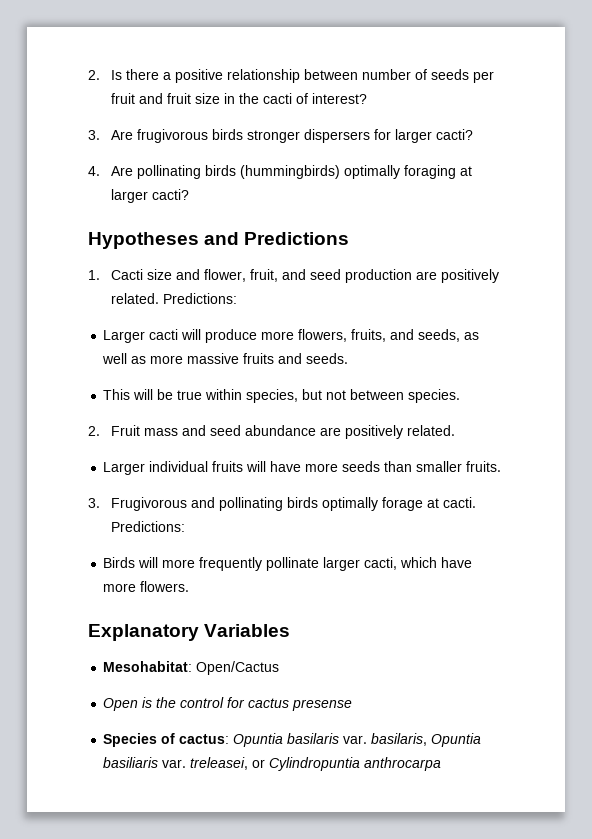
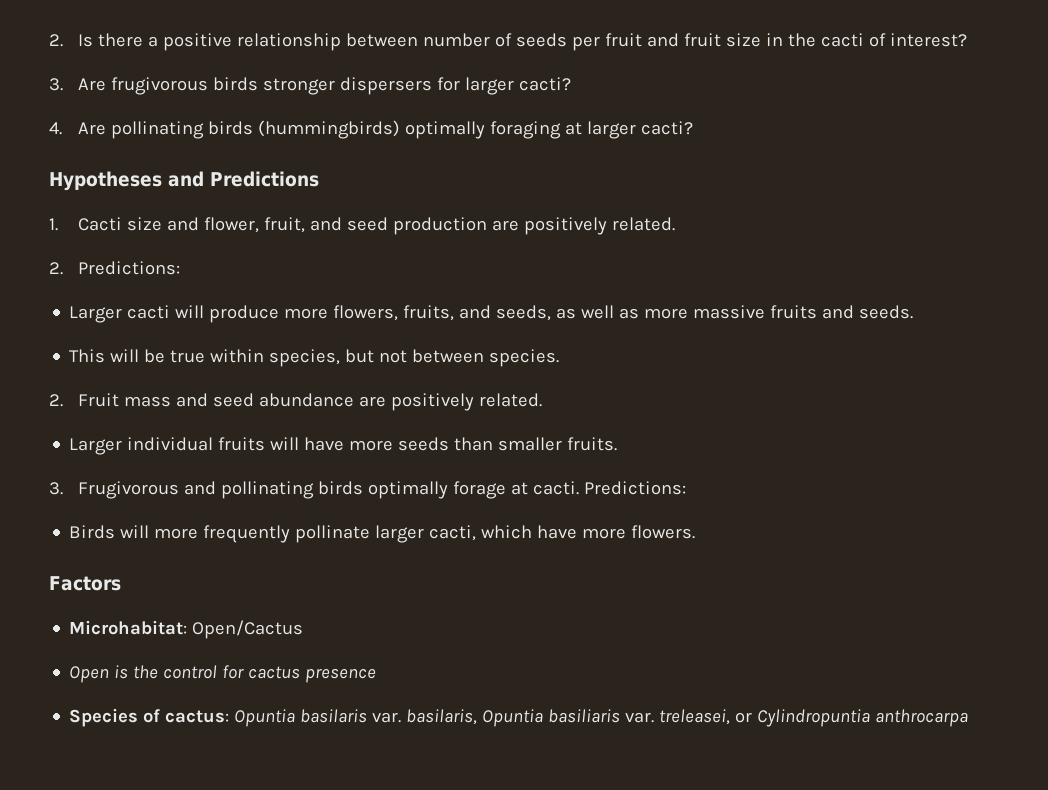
(159, 298) none -> [49,262,63,275] // 2.
[88,624,291,641] [103,661,193,672] Explanatory Variables // Mesohabitat: -> [49,576,121,591] [69,620,188,635] Factors // Microhabitat:
[292,699,353,711] presense -> [305,668,377,683] presence

